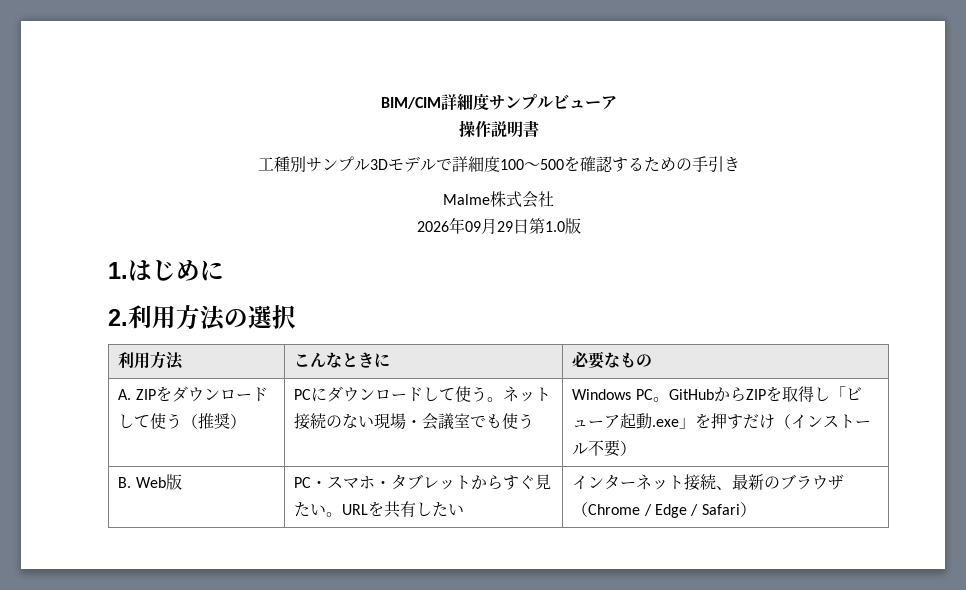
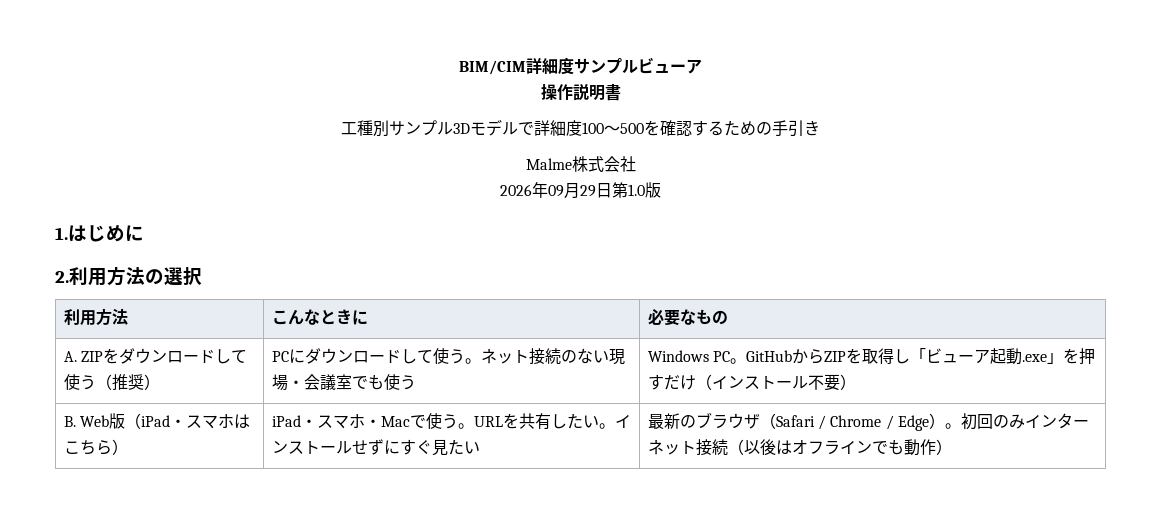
[294,474,552,490] [294,502,327,517] | PC・スマホ・タブレットからすぐ見たい -> [125,413,251,429] [63,439,128,455] [271,413,458,429] （iPad・スマホはこちら） | iPad・スマホ・Macで使う
(465, 509) | -> [598,414,631,429] [271,439,480,456] [647,412,1026,431] 。インストールせずにすぐ見たい | 最新のブラウザ（Safari / Chrome / Edge）。初回のみ
[716,474,845,490] [572,502,740,518] 、最新のブラウザ（Chrome / Edge / Safari -> [727,439,936,456] （以後はオフラインでも動作

